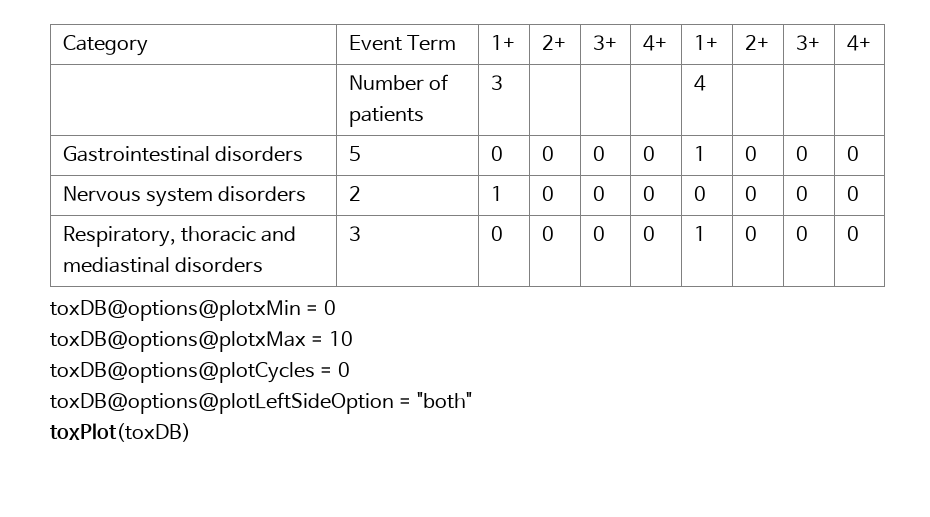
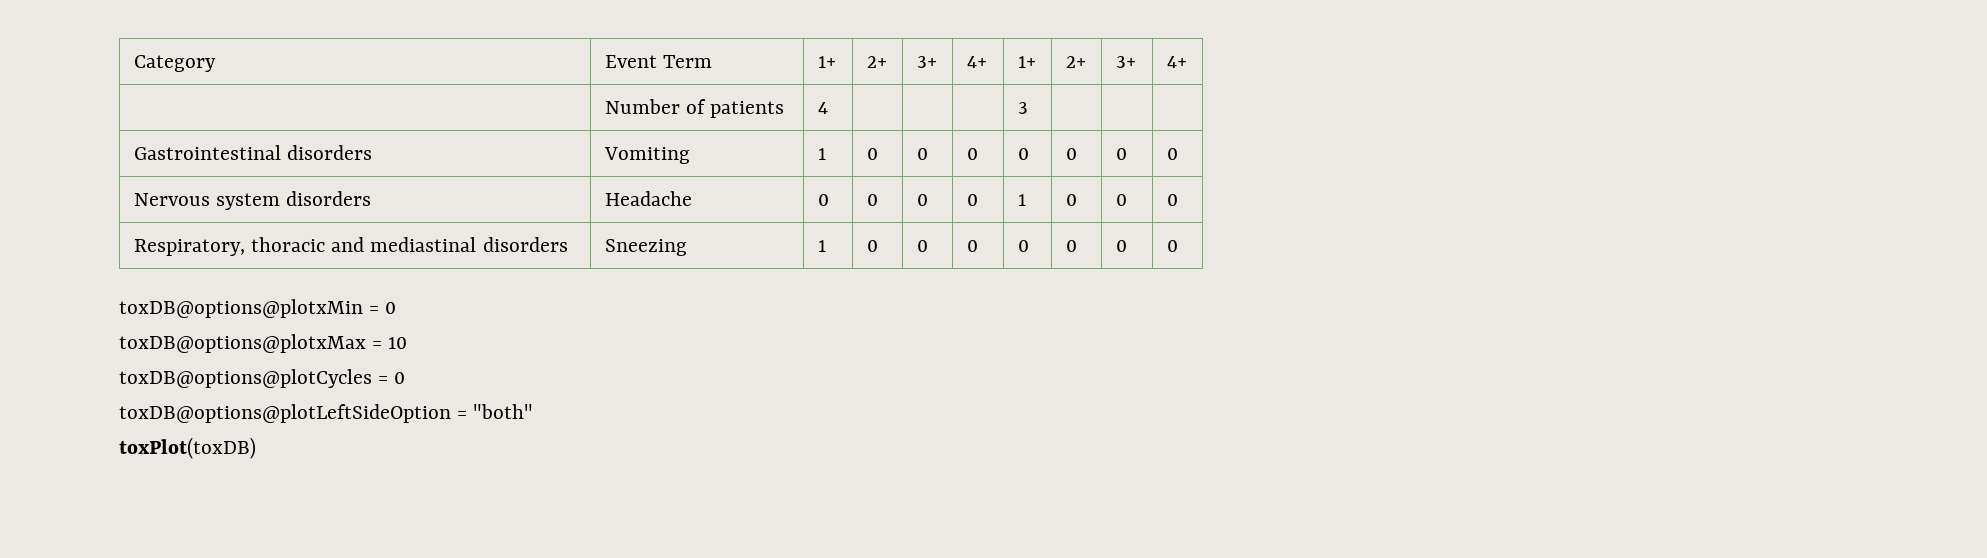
[490,75,503,90] [693,75,706,91] 3 | | | | 4 -> [817,102,828,114] [1017,102,1028,114] 4 | | | | 3
[348,146,361,161] [490,146,503,161] [541,146,554,161] [592,146,605,161] [642,146,655,161] [693,146,706,161] [744,146,757,161] [795,146,808,161] [846,146,859,161] [62,186,307,207] [348,186,361,201] [490,186,503,201] [541,186,554,201] [592,186,605,201] [642,186,655,201] [693,186,706,201] [744,186,757,201] [795,186,808,201] [846,186,859,201] [62,226,297,247] [62,257,264,273] [348,226,361,241] [490,226,503,241] [541,226,554,241] [592,226,605,241] [642,226,655,241] [693,226,706,241] [744,226,757,241] [795,226,808,241] [846,226,859,241] 5 | 0 | 0 | 0 | 0 | 1 | 0 | 0 | 0 // Nervous system disorders | 2 | 1 | 0 | 0 | 0 | 0 | 0 | 0 | 0 // Respiratory, thoracic and mediastinal disorders | 3 | 0 | 0 | 0 | 0 | 1 | 0 | 0 | 0 -> [603,147,690,164] [817,148,826,160] [866,148,878,160] [916,148,928,160] [966,148,978,160] [1017,148,1029,160] [1065,148,1077,160] [1115,148,1127,160] [1166,148,1178,160] [133,191,372,210] [604,191,692,206] [817,194,829,206] [866,194,878,206] [916,194,928,206] [966,194,978,206] [1017,194,1026,206] [1065,194,1077,206] [1115,194,1127,206] [1166,194,1178,206] [133,237,568,256] [604,239,687,256] [817,240,826,252] [866,240,878,252] [916,240,928,252] [966,240,978,252] [1017,240,1029,252] [1065,240,1077,252] [1115,240,1127,252] [1166,240,1178,252] Vomiting | 1 | 0 | 0 | 0 | 0 | 0 | 0 | 0 // Nervous system disorders | Headache | 0 | 0 | 0 | 0 | 1 | 0 | 0 | 0 // Respiratory, thoracic and mediastinal disorders | Sneezing | 1 | 0 | 0 | 0 | 0 | 0 | 0 | 0

